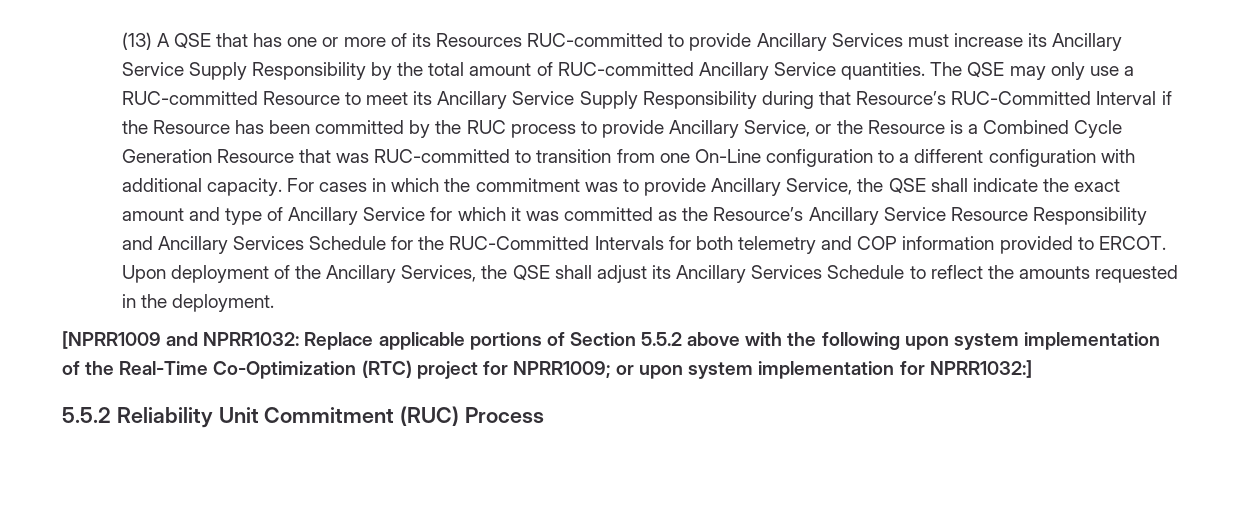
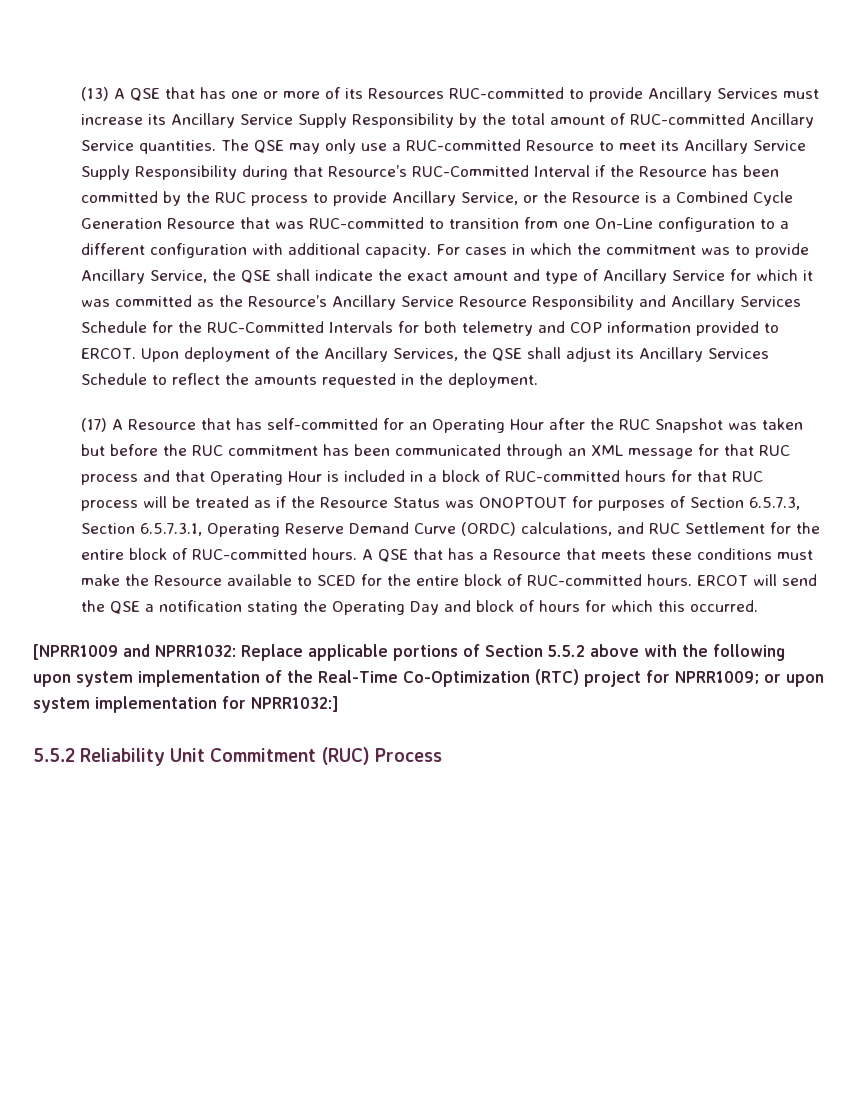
(274, 303) none -> [81,418,804,433] [81,444,791,459] [81,470,764,485] [81,496,801,511] [81,522,821,537] [81,548,814,562] [81,574,818,586] [81,600,759,615] // (17) A Resource that has self-committed for an Operating Hour after the RUC Snapshot was taken but before the RUC commitment has been communicated through an XML message for that RUC process and that Operating Hour is included in a block of RUC-committed hours for that RUC process will be treated as if the Resource Status was ONOPTOUT for purposes of Section 6.5.7.3, Section 6.5.7.3.1, Operating Reserve Demand Curve (ORDC) calculations, and RUC Settlement for the entire block of RUC-committed hours. A QSE that has a Resource that meets these conditions must make the Resource available to SCED for the entire block of RUC-committed hours. ERCOT will send the QSE a notification stating the Operating Day and block of hours for which this occurred.

